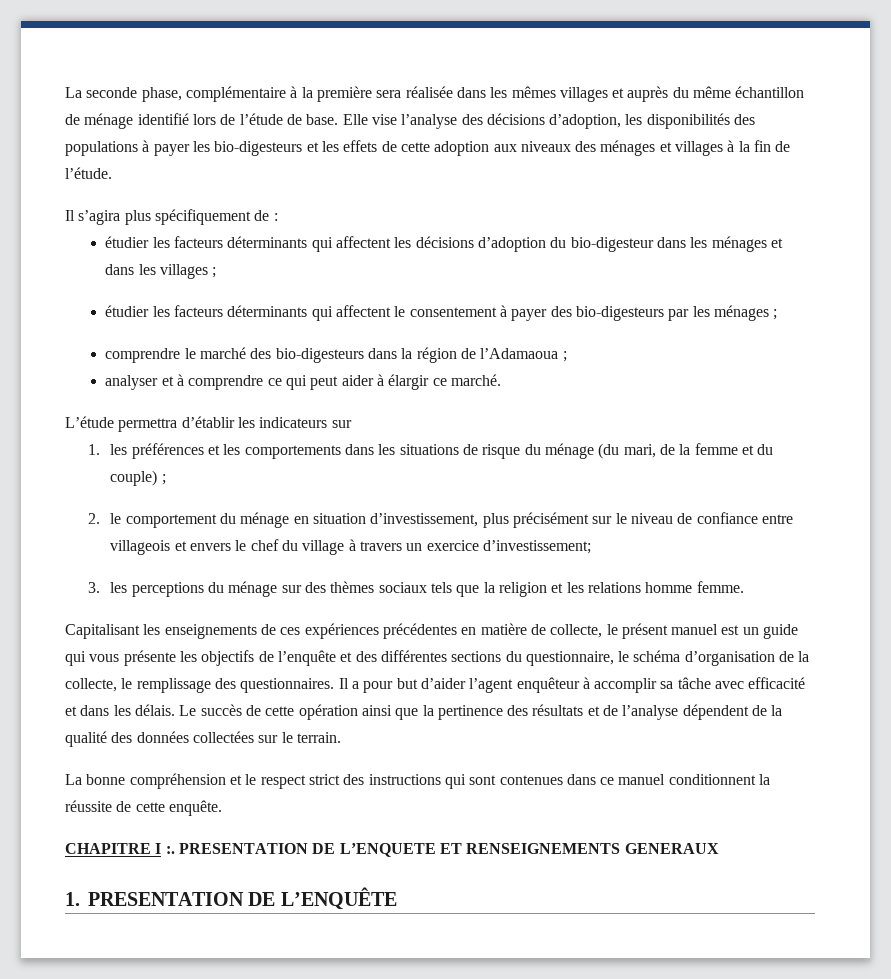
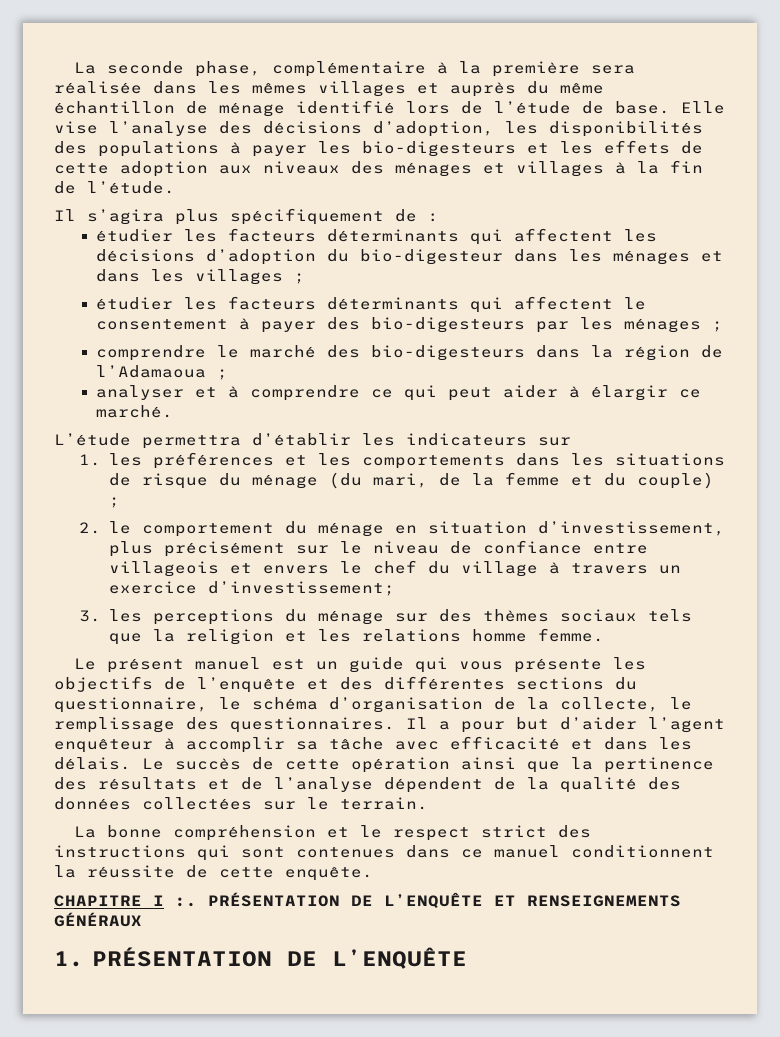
[65,623,618,639] Capitalisant les enseignements de ces expériences précédentes en matière de collecte, le -> [73,658,96,670] Le
[178,843,436,857] PRESENTATION DE L’ENQUETE -> [208,892,483,909] PRÉSENTATION DE L’ENQUÊTE
[624,843,719,854] [65,892,244,906] GENERAUX // 1. PRESENTATION -> [54,912,142,927] [54,947,272,967] GÉNÉRAUX // 1. PRÉSENTATION

